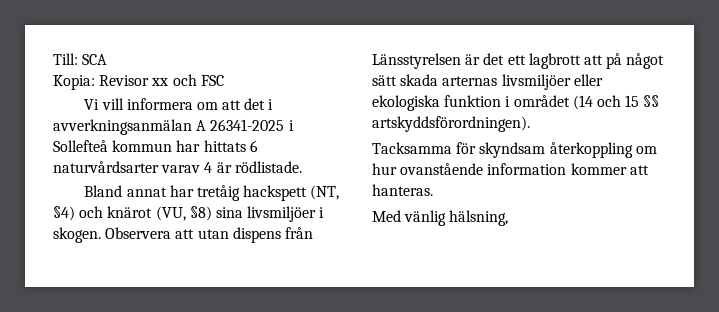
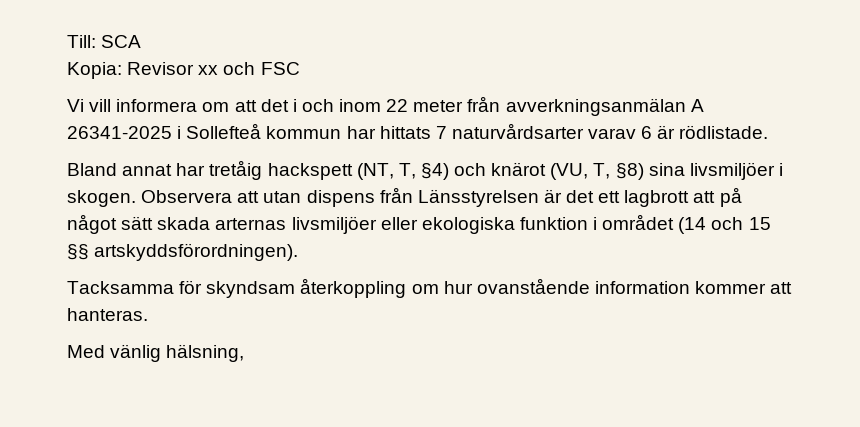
(274, 104) none -> [301,96,501,112] och inom 22 meter från
[249,140,258,152] 6 -> [435,126,447,139] 7
[204,162,213,173] 4 -> [641,126,653,139] 6
(340, 192) none -> [398,163,416,179] T,
(186, 213) none -> [593,163,611,179] T,

